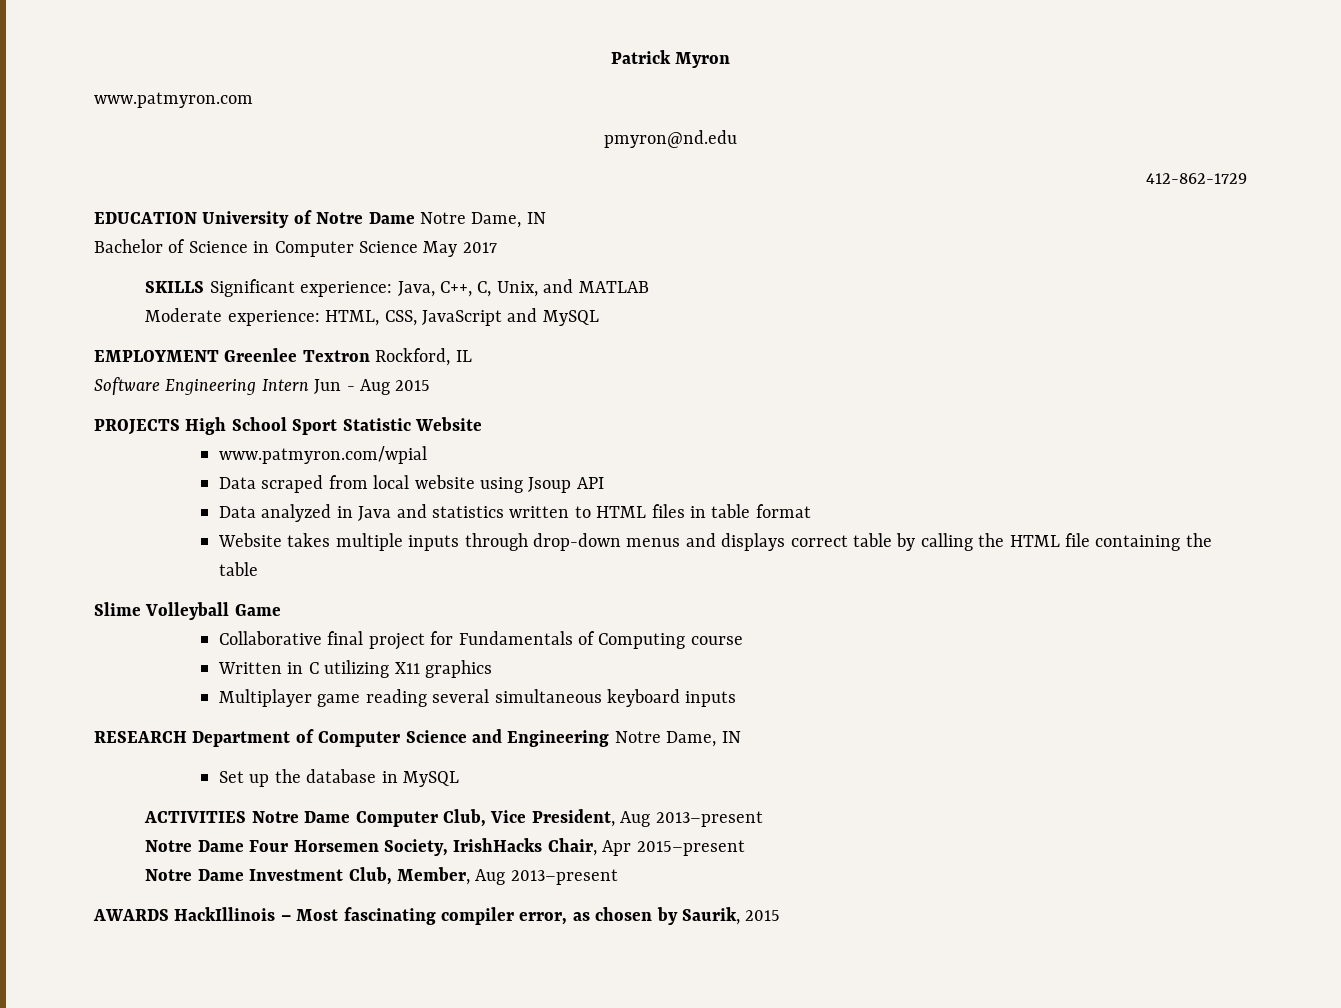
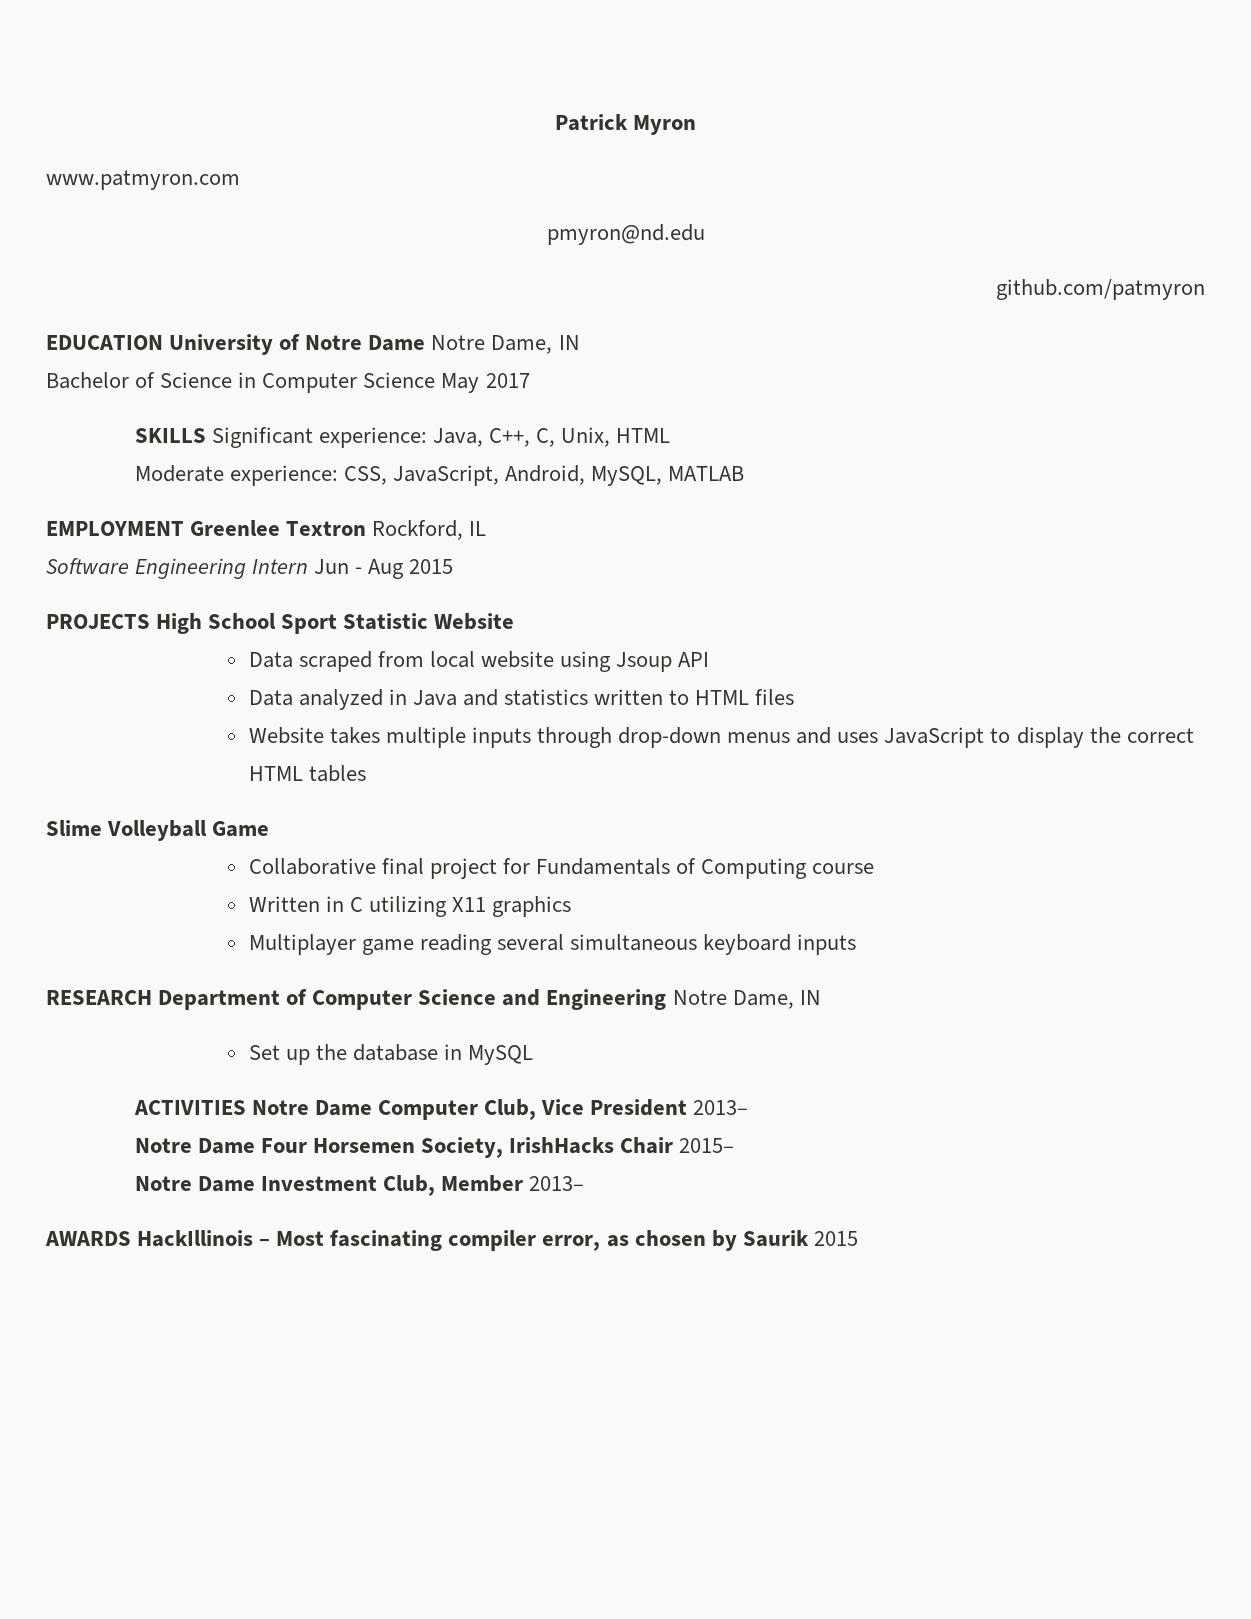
[1146,173,1247,184] 412-862-1729 -> [996,279,1205,300] github.com/patmyron
[543,279,649,293] and MATLAB -> [616,428,671,443] HTML
[325,308,599,326] HTML, CSS, JavaScript and MySQL -> [344,465,745,486] CSS, JavaScript, Android, MySQL, MATLAB
[218,446,427,464] // www.patmyron.com/wpial -> (515, 621) none
[689,504,811,518] in table format -> (795, 697) none
[721,533,1212,551] [218,562,258,576] displays correct table by calling the HTML file containing the table -> [837,727,1194,748] [248,765,366,782] uses JavaScript to display the correct HTML tables
[531,809,763,827] President, Aug 2013–present -> [590,1099,749,1116] President 2013–
[547,838,745,856] Chair, Apr 2015–present -> [620,1137,735,1154] Chair 2015–
[397,867,618,885] Member, Aug 2013–present -> [441,1175,585,1192] Member 2013–
[681,907,740,925] Saurik, -> [742,1230,809,1247] Saurik

